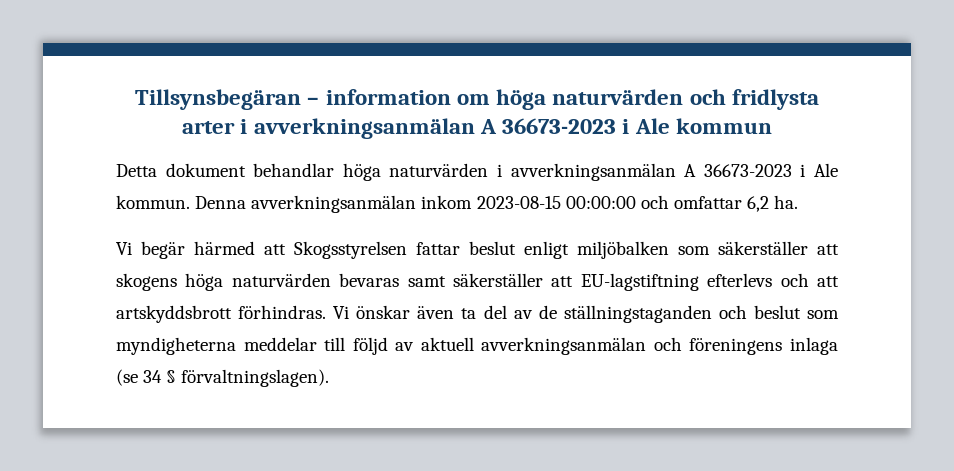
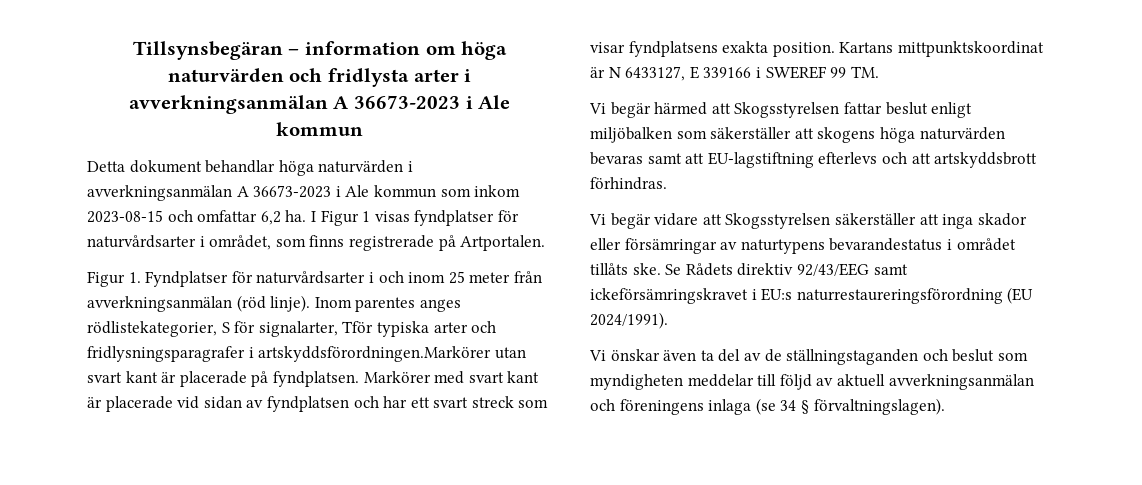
[116,195,417,213] kommun. Denna avverkningsanmälan -> [373,185,471,198] kommun som
[565,196,636,209] 00:00:00 -> (163, 216) none
(799, 202) none -> [310,210,519,226] [87,235,546,251] [87,271,542,287] [87,295,461,312] [87,321,497,337] [87,346,526,362] [87,371,540,387] [87,396,549,412] [590,41,1044,57] [590,66,879,81] I Figur 1 visas fyndplatser för naturvårdsarter i området, som finns registrerade på Artportalen. // Figur 1. Fyndplatser för naturvårdsarter i och inom 25 meter från avverkningsanmälan (röd linje). Inom parentes anges rödlistekategorier, S för signalarter, Tför typiska arter och fridlysningsparagrafer i artskyddsförordningen.Markörer utan svart kant är placerade på fyndplatsen. Markörer med svart kant är placerade vid sidan av fyndplatsen och har ett svart streck som visar fyndplatsens exakta position. Kartans mittpunktskoordinat är N 6433127, E 339166 i SWEREF 99 TM.
[453,273,543,287] säkerställer -> (682, 158) none
(327, 312) none -> [589,213,1027,229] [590,238,1016,254] [590,263,908,276] [590,287,1034,304] [590,312,668,329] // Vi begär vidare att Skogsstyrelsen säkerställer att inga skador eller försämringar av naturtypens bevarandestatus i området tillåts ske. Se Rådets direktiv 92/43/EEG samt ickeförsämringskravet i EU:s naturrestaureringsförordning (EU 2024/1991). //
[116,337,236,355] myndigheterna -> [590,374,683,390] myndigheten

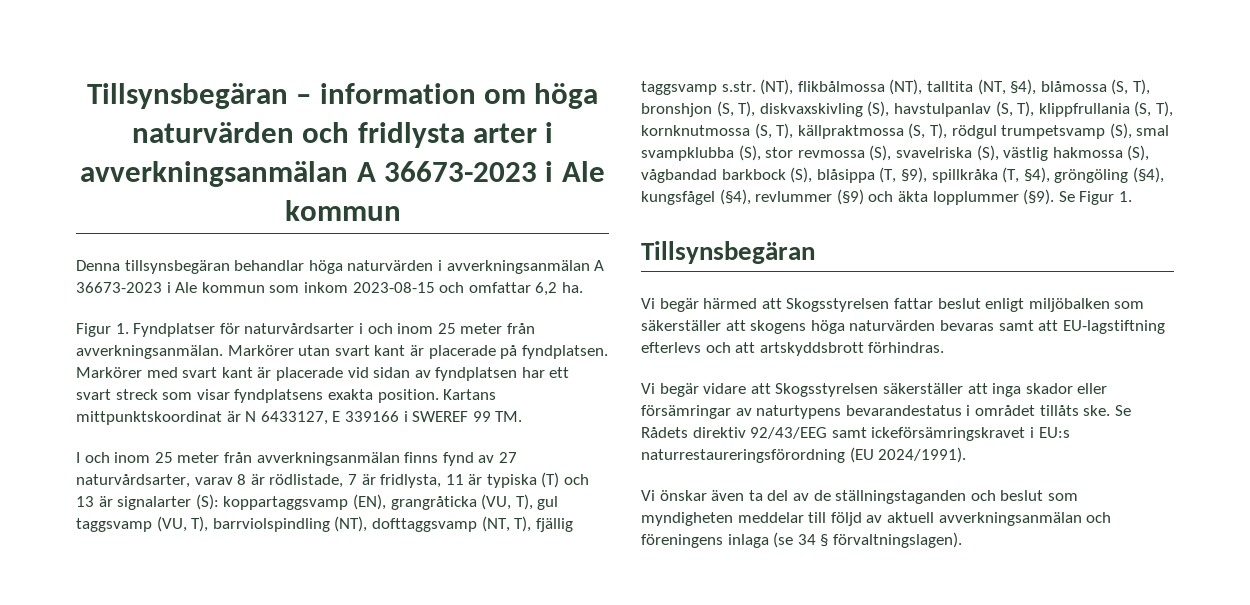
[87,160,202,173] Detta dokument -> [76,260,230,274] Denna tillsynsbegäran
[310,210,519,226] [87,235,546,251] I Figur 1 visas fyndplatser för naturvårdsarter i området, som finns registrerade på Artportalen. -> (583, 287) none
[87,295,461,312] [87,321,497,337] [87,346,492,362] avverkningsanmälan (röd linje). Inom parentes anges rödlistekategorier, S för signalarter, Tför typiska arter och fridlysningsparagrafer i artskyddsförordningen.Markörer -> [76,345,294,359] avverkningsanmälan. Markörer
[353,396,379,408] och -> (518, 374) none
(879, 72) none -> [76,452,517,466] [76,472,590,488] [76,494,559,510] [76,516,573,532] [641,79,1150,95] [641,101,1173,117] [641,123,1170,139] [641,145,1150,161] [641,167,1164,183] [641,189,1132,205] [641,241,815,264] // I och inom 25 meter från avverkningsanmälan finns fynd av 27 naturvårdsarter, varav 8 är rödlistade, 7 är fridlysta, 11 är typiska (T) och 13 är signalarter (S): koppartaggsvamp (EN), grangråticka (VU, T), gul taggsvamp (VU, T), barrviolspindling (NT), dofttaggsvamp (NT, T), fjällig taggsvamp s.str. (NT), flikbålmossa (NT), talltita (NT, §4), blåmossa (S, T), bronshjon (S, T), diskvaxskivling (S), havstulpanlav (S, T), klippfrullania (S, T), kornknutmossa (S, T), källpraktmossa (S, T), rödgul trumpetsvamp (S), smal svampklubba (S), stor revmossa (S), svavelriska (S), västlig hakmossa (S), vågbandad barkbock (S), blåsippa (T, §9), spillkråka (T, §4), gröngöling (§4), kungsfågel (§4), revlummer (§9) och äkta lopplummer (§9). Se Figur 1. // Tillsynsbegäran

